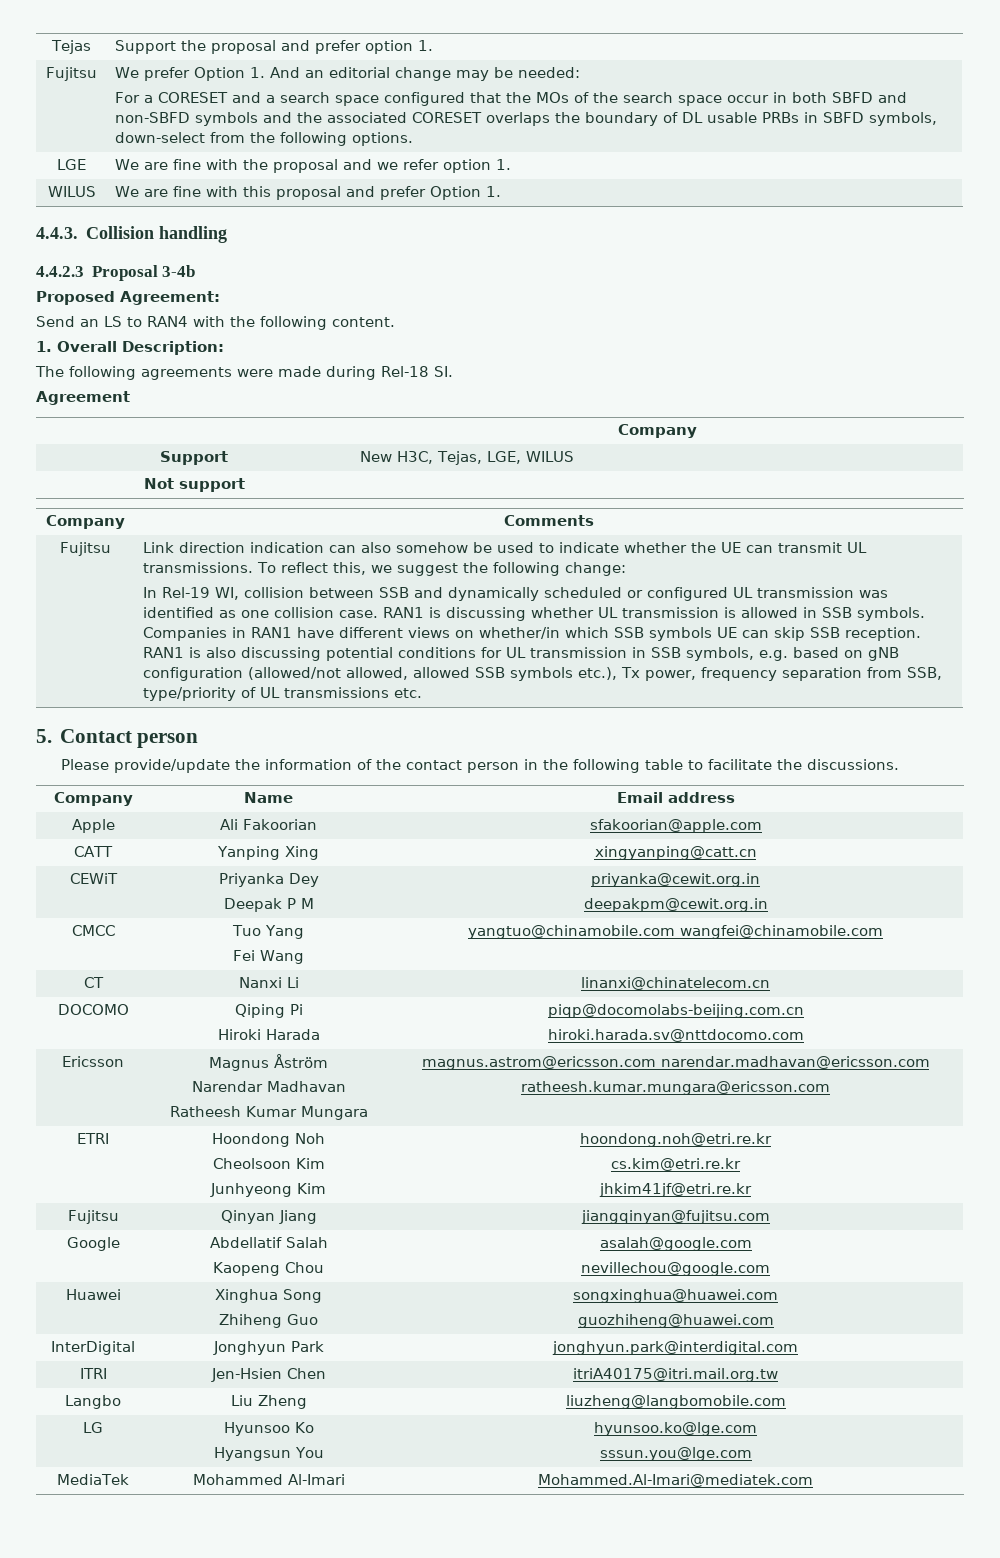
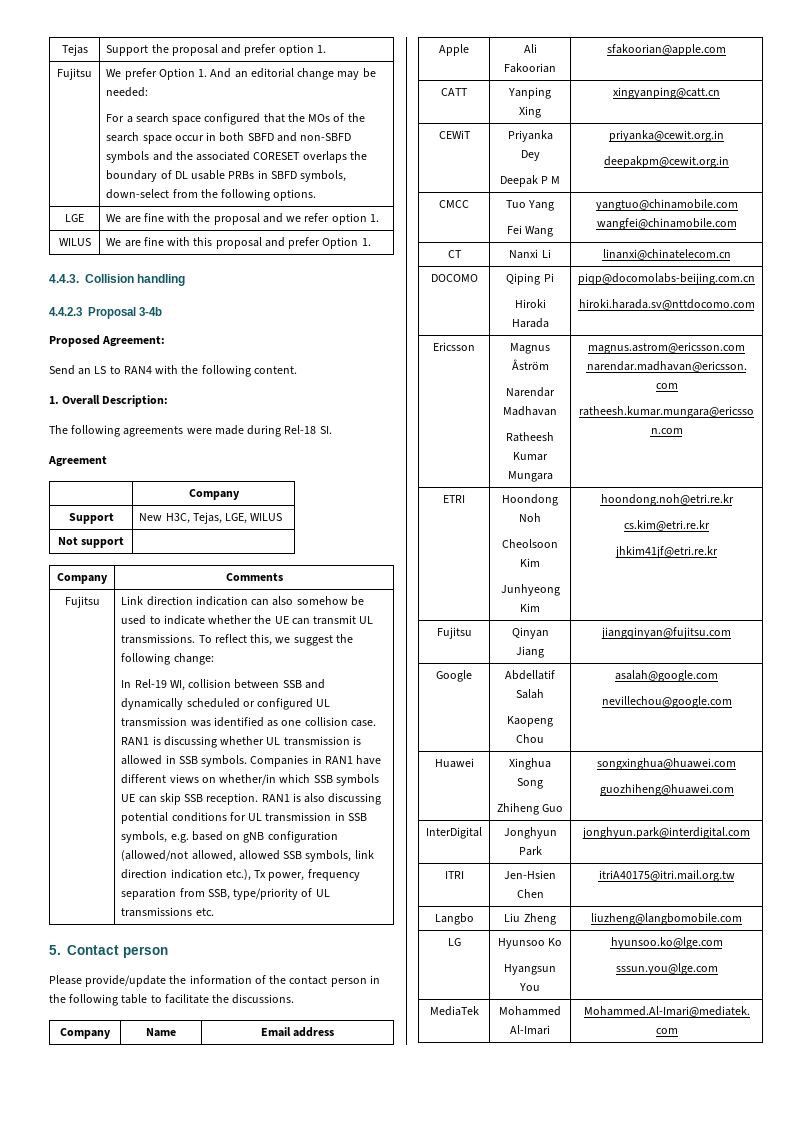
[158,92,276,103] CORESET and a -> (133, 119) none
[510,667,574,681] symbols -> [305,850,374,862] [121,869,223,879] symbols, link direction indication

